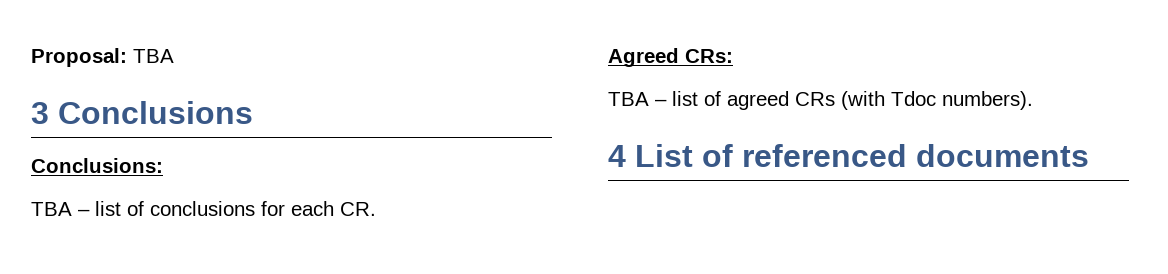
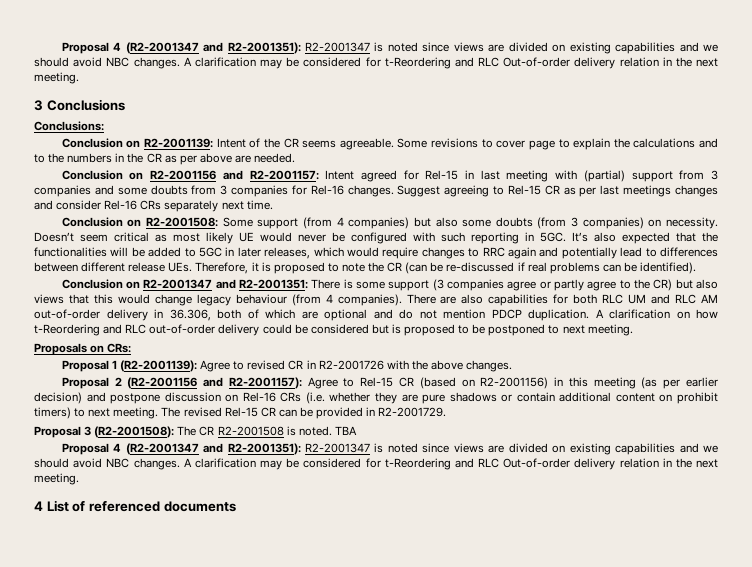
[31,48,174,67] [31,101,253,124] [31,158,163,173] [31,201,376,216] [608,48,733,67] [608,91,1033,110] Proposal: TBA // 3 Conclusions // Conclusions: // TBA – list of conclusions for each CR. // Agreed CRs: // TBA – list of agreed CRs (with Tdoc numbers). -> [61,42,719,54] [34,57,718,69] [34,72,79,84] [34,99,125,111] [34,121,104,131] [61,138,718,150] [34,153,296,165] [61,170,719,182] [34,185,719,197] [34,200,273,212] [61,217,719,229] [34,232,718,244] [34,247,718,259] [34,262,697,274] [61,279,719,291] [34,294,719,306] [34,309,718,321] [34,324,633,336] [34,343,132,355] [61,360,513,372] [61,377,718,389] [34,392,718,404] [34,407,447,419] [34,426,357,438] [61,443,719,455] [34,458,718,470] [34,473,79,485] Proposal 4 (R2-2001347 and R2-2001351): R2-2001347 is noted since views are divided on existing capabilities and we should avoid NBC changes. A clarification may be considered for t-Reordering and RLC Out-of-order delivery relation in the next meeting. // 3 Conclusions // Conclusions: // Conclusion on R2-2001139: Intent of the CR seems agreeable. Some revisions to cover page to explain the calculations and to the numbers in the CR as per above are needed. // Conclusion on R2-2001156 and R2-2001157: Intent agreed for Rel-15 in last meeting with (partial) support from 3 companies and some doubts from 3 companies for Rel-16 changes. Suggest agreeing to Rel-15 CR as per last meetings changes and consider Rel-16 CRs separately next time. // Conclusion on R2-2001508: Some support (from 4 companies) but also some doubts (from 3 companies) on necessity. Doesn’t seem critical as most likely UE would never be configured with such reporting in 5GC. It’s also expected that the functionalities will be added to 5GC in later releases, which would require changes to RRC again and potentially lead to differences between different release UEs. Therefore, it is proposed to note the CR (can be re-discussed if real problems can be identified). // Conclusion on R2-2001347 and R2-2001351: There is some support (3 companies agree or partly agree to the CR) but also views that this would change legacy behaviour (from 4 companies). There are also capabilities for both RLC UM and RLC AM out-of-order delivery in 36.306, both of which are optional and do not mention PDCP duplication. A clarification on how t-Reordering and RLC out-of-order delivery could be considered but is proposed to be postponed to next meeting. // Proposals on CRs: // Proposal 1 (R2-2001139): Agree to revised CR in R2-2001726 with the above changes. // Proposal 2 (R2-2001156 and R2-2001157): Agree to Rel-15 CR (based on R2-2001156) in this meeting (as per earlier decision) and postpone discussion on Rel-16 CRs (i.e. whether they are pure shadows or contain additional content on prohibit timers) to next meeting. The revised Rel-15 CR can be provided in R2-2001729. // Proposal 3 (R2-2001508): The CR R2-2001508 is noted. TBA // Proposal 4 (R2-2001347 and R2-2001351): R2-2001347 is noted since views are divided on existing capabilities and we should avoid NBC changes. A clarification may be considered for t-Reordering and RLC Out-of-order delivery relation in the next meeting.

